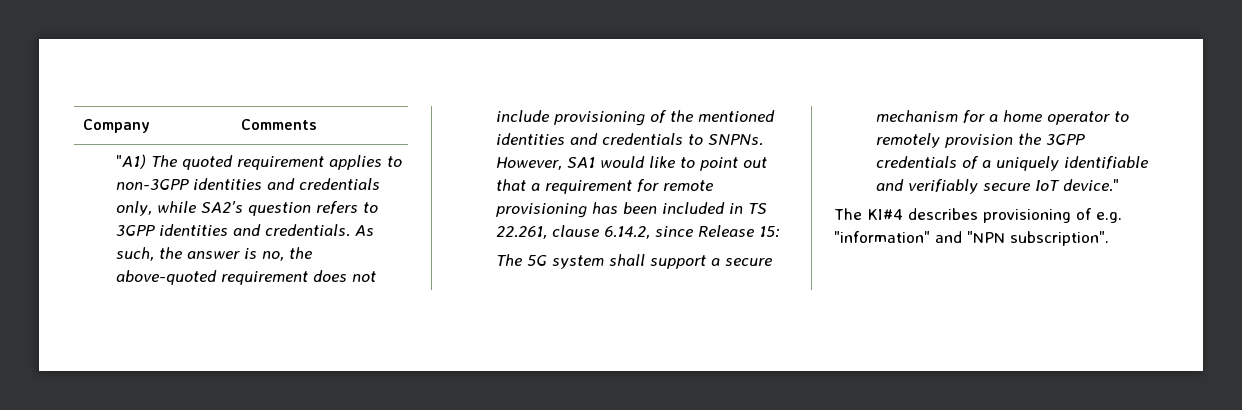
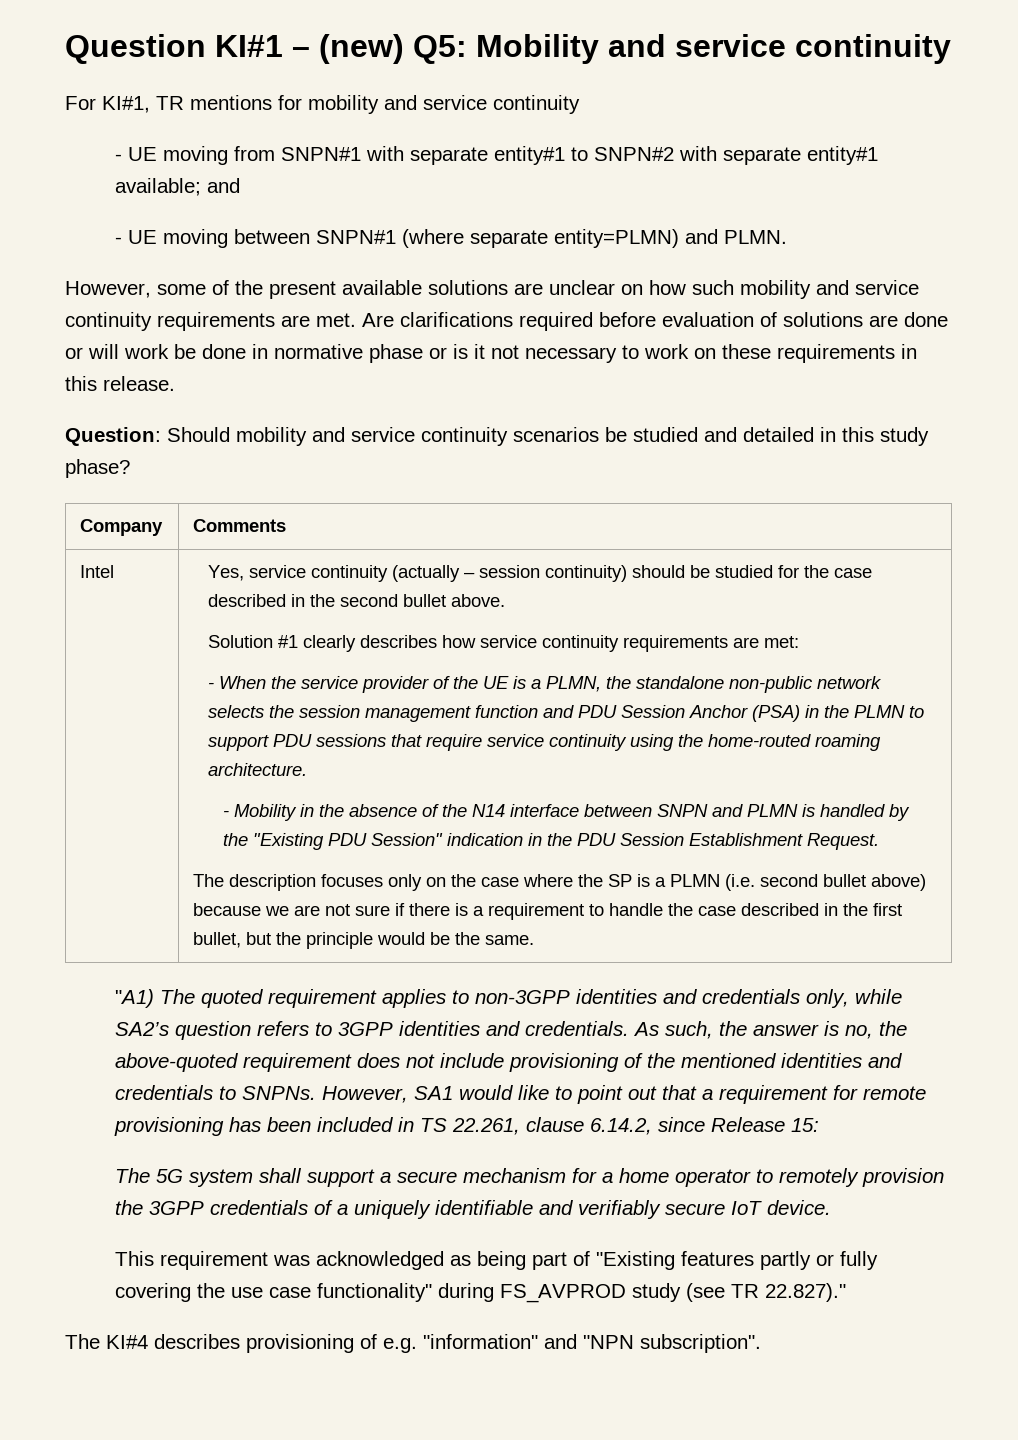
[82,119,150,133] [240,119,317,130] Company | Comments -> [65,34,951,64] [65,95,580,114] [115,146,879,165] [115,178,241,196] [115,229,788,248] [65,280,919,299] [65,312,948,331] [65,344,917,363] [65,376,175,391] [65,427,929,446] [65,459,130,478] [80,519,164,536] [193,519,287,532] [80,565,115,578] [208,565,873,582] [208,594,506,607] [208,635,800,652] [208,676,883,693] [208,705,925,722] [208,734,882,751] [208,763,308,776] [223,804,911,821] [223,833,880,850] [193,874,927,891] [193,903,903,920] [193,932,535,949] Question KI#1 – (new) Q5: Mobility and service continuity // For KI#1, TR mentions for mobility and service continuity // - UE moving from SNPN#1 with separate entity#1 to SNPN#2 with separate entity#1 available; and // - UE moving between SNPN#1 (where separate entity=PLMN) and PLMN. // However, some of the present available solutions are unclear on how such mobility and service continuity requirements are met. Are clarifications required before evaluation of solutions are done or will work be done in normative phase or is it not necessary to work on these requirements in this release. // Question: Should mobility and service continuity scenarios be studied and detailed in this study phase? // Company | Comments // Intel | Yes, service continuity (actually – session continuity) should be studied for the case described in the second bullet above. // Solution #1 clearly describes how service continuity requirements are met: // - When the service provider of the UE is a PLMN, the standalone non-public network selects the session management function and PDU Session Anchor (PSA) in the PLMN to support PDU sessions that require service continuity using the home-routed roaming architecture. // - Mobility in the absence of the N14 interface between SNPN and PLMN is handled by the "Existing PDU Session" indication in the PDU Session Establishment Request. // The description focuses only on the case where the SP is a PLMN (i.e. second bullet above) because we are not sure if there is a requirement to handle the case described in the first bullet, but the principle would be the same.
[1063,179,1120,192] device." -> [767,1200,832,1215] [115,1251,879,1270] [115,1283,847,1303] device. // This requirement was acknowledged as being part of "Existing features partly or fully covering the use case functionality" during FS_AVPROD study (see TR 22.827)."

